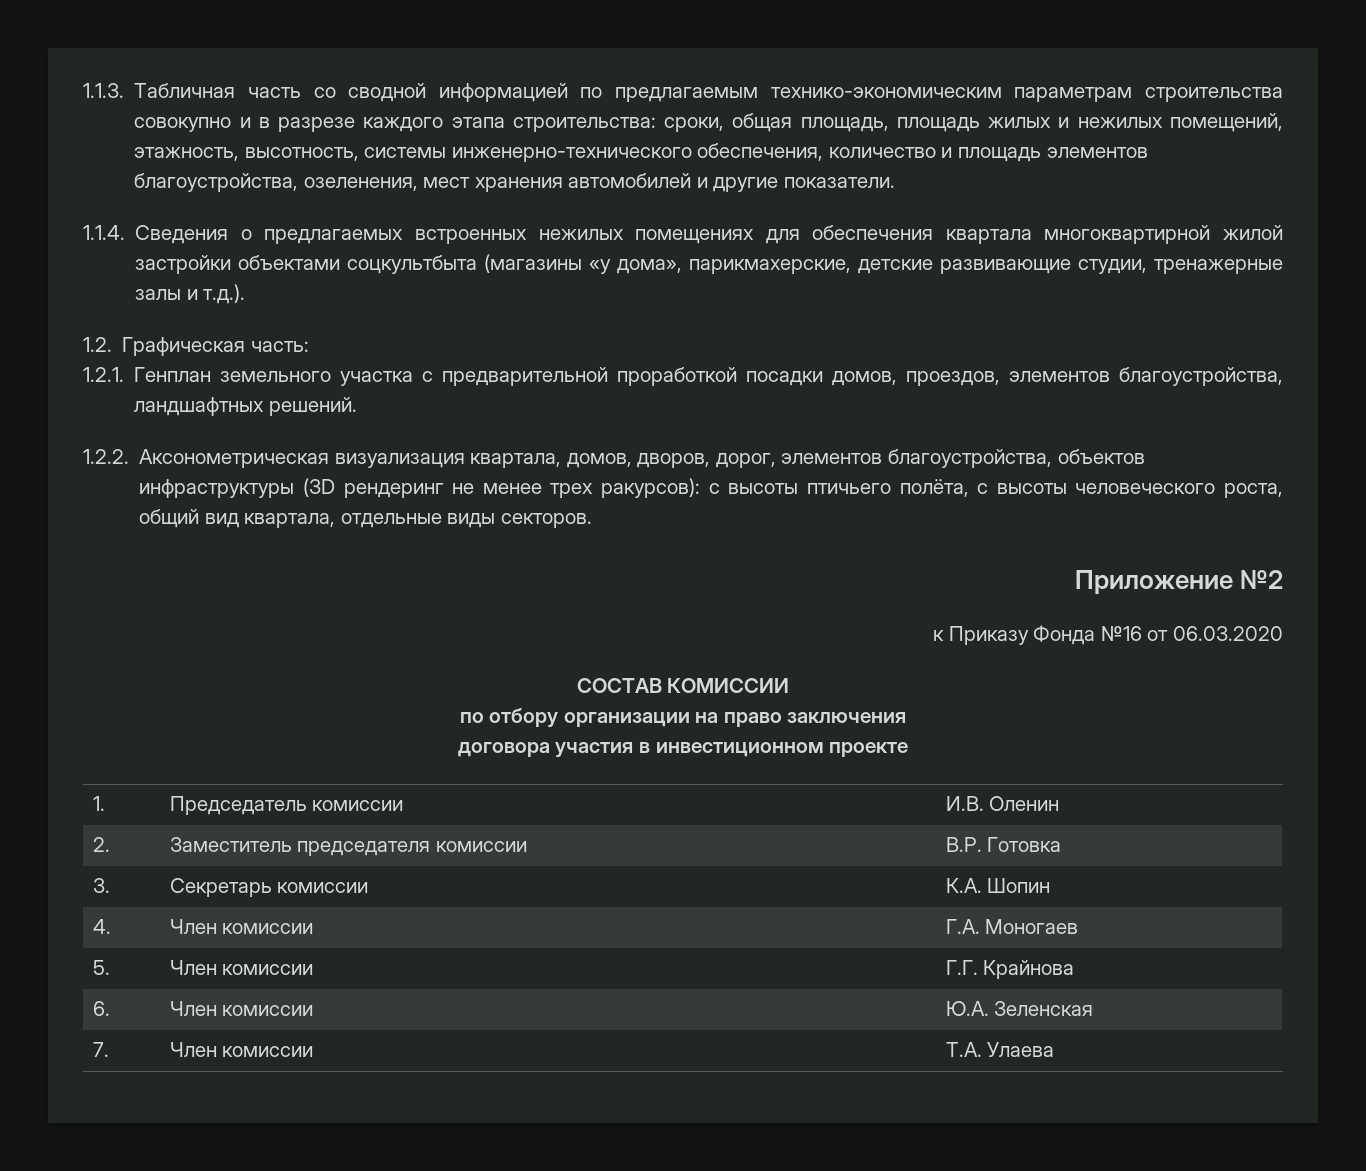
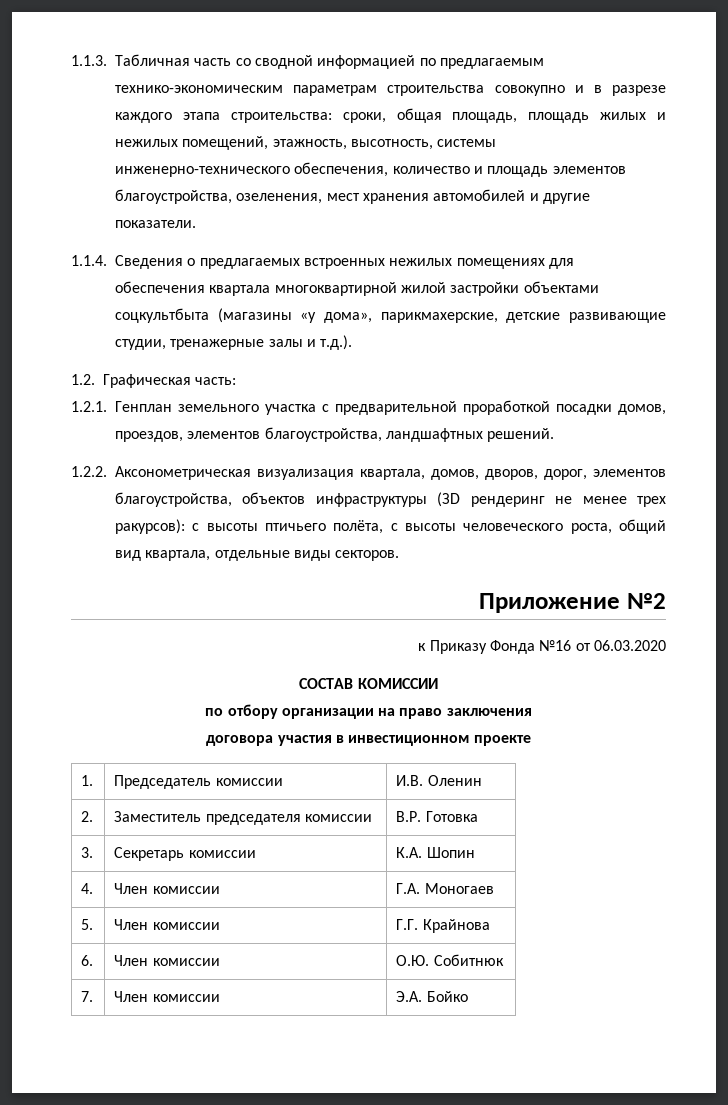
[945,1001,1094,1016] Ю.А. Зеленская -> [396,954,504,966] О.Ю. Собитнюк
[945,1042,1055,1057] Т.А. Улаева -> [396,991,468,1002] Э.А. Бойко

